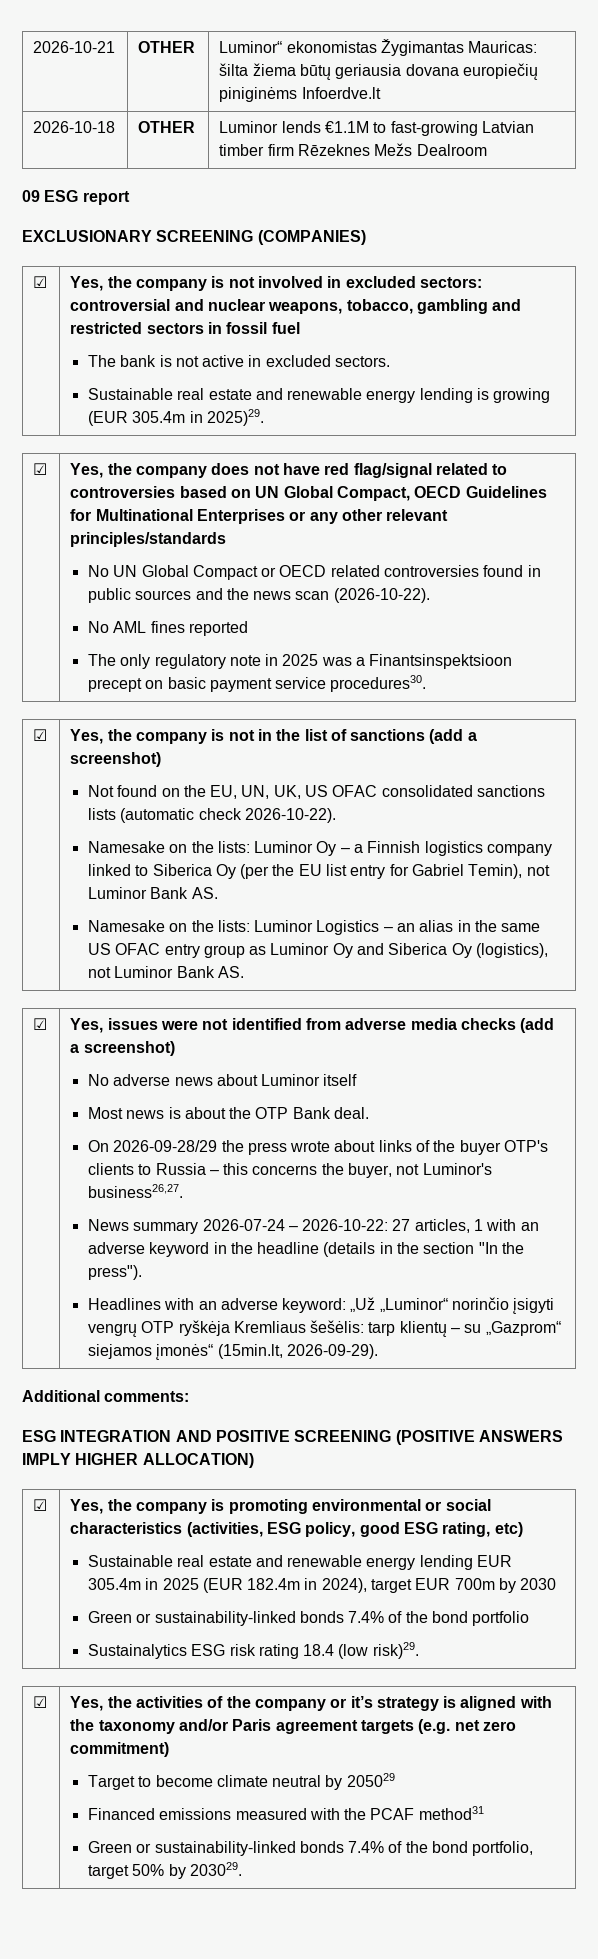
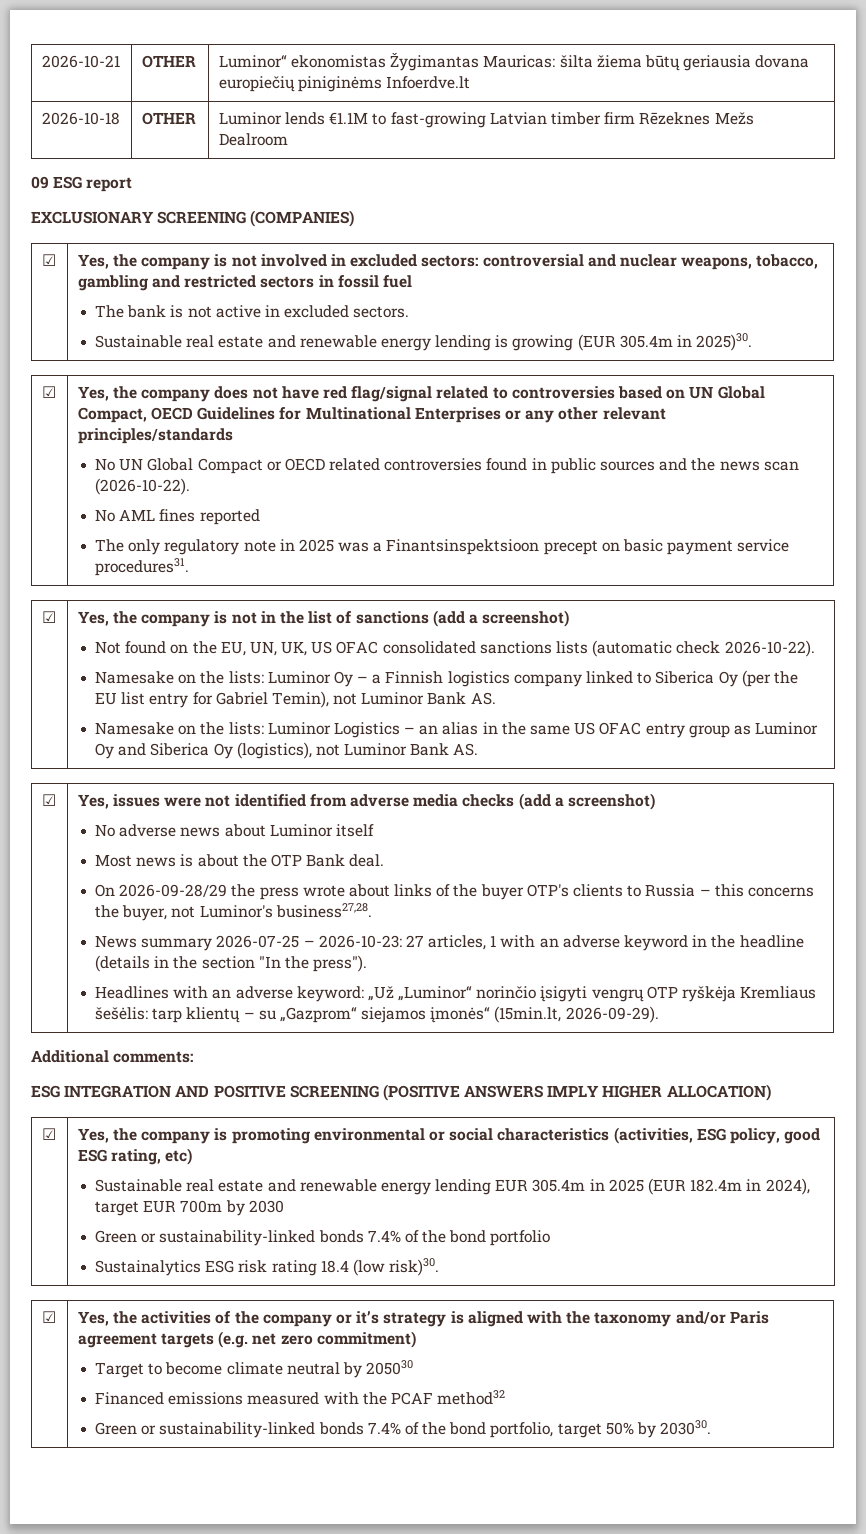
[206,409,264,426] 2025)29. -> [696,333,753,351] 2025)30.
[330,675,427,692] procedures30. -> [94,558,189,576] procedures31.
[87,1184,183,1198] business26,27. -> [275,903,372,918] business27,28.
[202,1219,389,1231] 2026-07-24 – 2026-10-22: -> [216,935,402,948] 2026-07-25 – 2026-10-23:
[372,1642,419,1659] risk)29. -> [389,1258,440,1276] risk)30.
[346,1773,395,1787] 205029 -> [366,1360,414,1375] 205030
[418,1806,484,1820] method31 -> [437,1390,506,1405] method32
[189,1862,242,1876] 203029. -> [660,1420,712,1435] 203030.

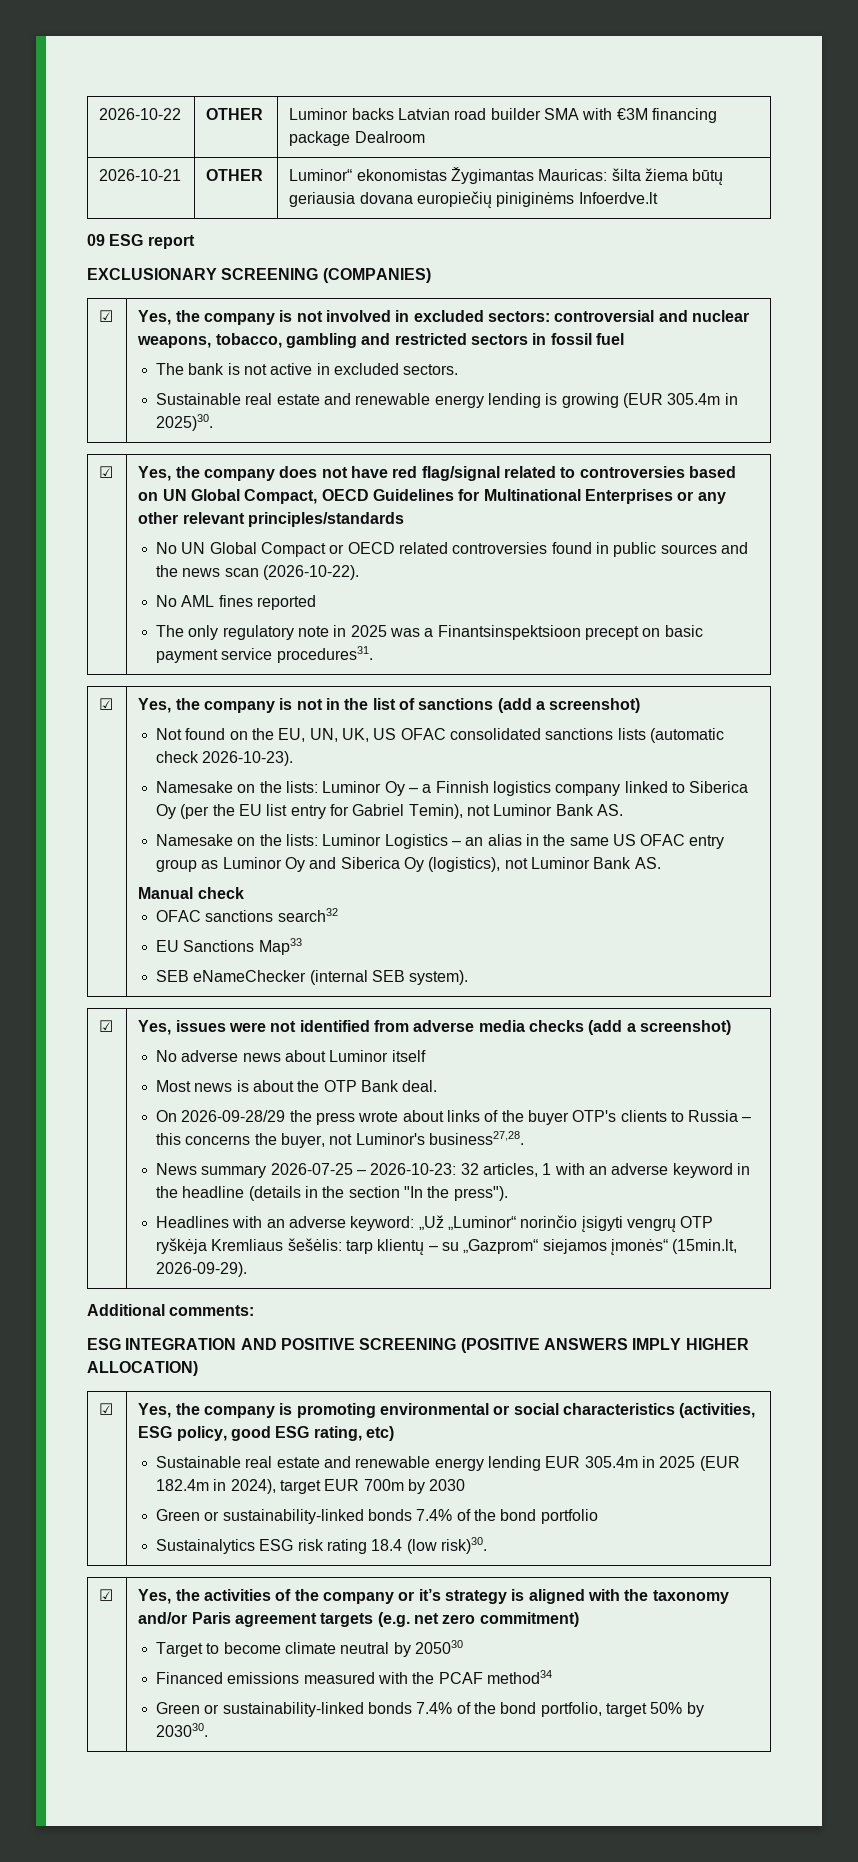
(41, 61) none -> [99,108,182,120] [206,108,264,120] [289,108,717,123] [289,131,425,146] 2026-10-22 | OTHER | Luminor backs Latvian road builder SMA with €3M financing package Dealroom //
[41,112,120,125] [141,112,196,125] [218,112,754,128] [218,133,288,146] // 2026-10-18 | OTHER | Luminor lends €1.1M to fast-growing Latvian timber firm Rēzeknes Mežs Dealroom -> (658, 198) none
[724,640,815,657] 2026-10-22). -> [202,751,294,766] 2026-10-23).
(479, 749) none -> [138,887,244,899] [155,908,338,922] [155,938,302,955] [155,970,469,985] // Manual check // OFAC sanctions search32 // EU Sanctions Map33 // SEB eNameChecker (internal SEB system).
[405,935,424,947] 27 -> [460,1163,479,1175] 32
[437,1390,506,1405] method32 -> [486,1670,552,1684] method34

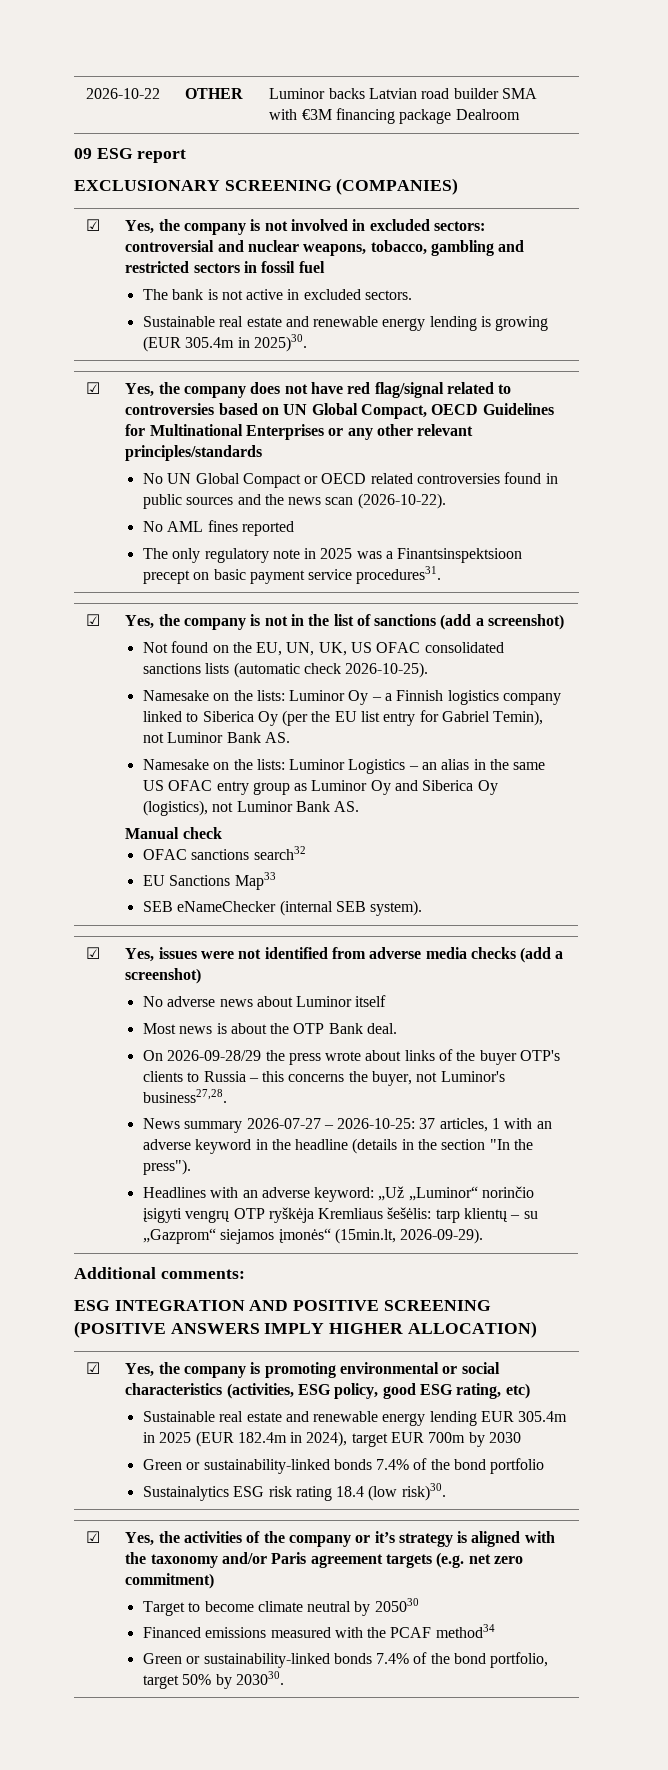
[99,169,182,181] [206,169,264,181] [289,167,724,185] [289,191,658,208] // 2026-10-21 | OTHER | Luminor“ ekonomistas Žygimantas Mauricas: šilta žiema būtų geriausia dovana europiečių piniginėms Infoerdve.lt -> (520, 114) none
[202,751,294,766] 2026-10-23). -> [345,662,429,678] 2026-10-25).
[270,1163,479,1175] 2026-07-25 – 2026-10-23: 32 -> [246,1118,436,1129] 2026-07-27 – 2026-10-25: 37

